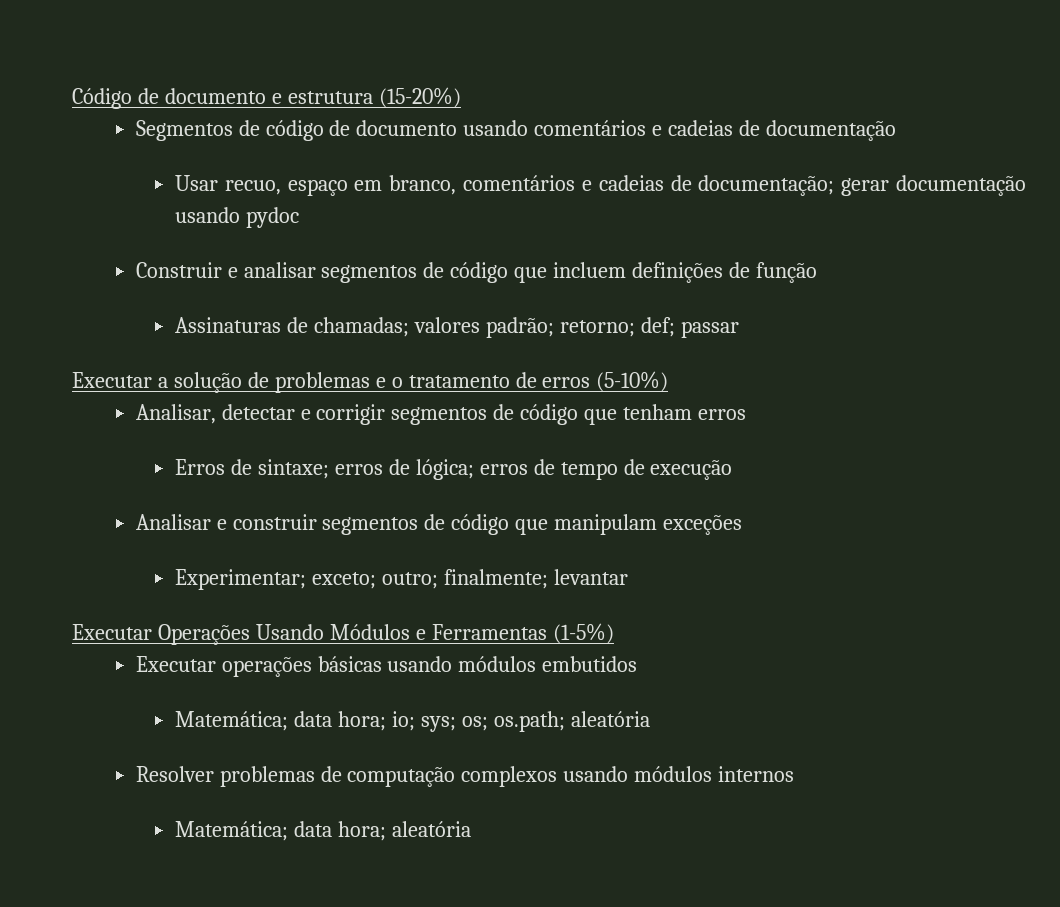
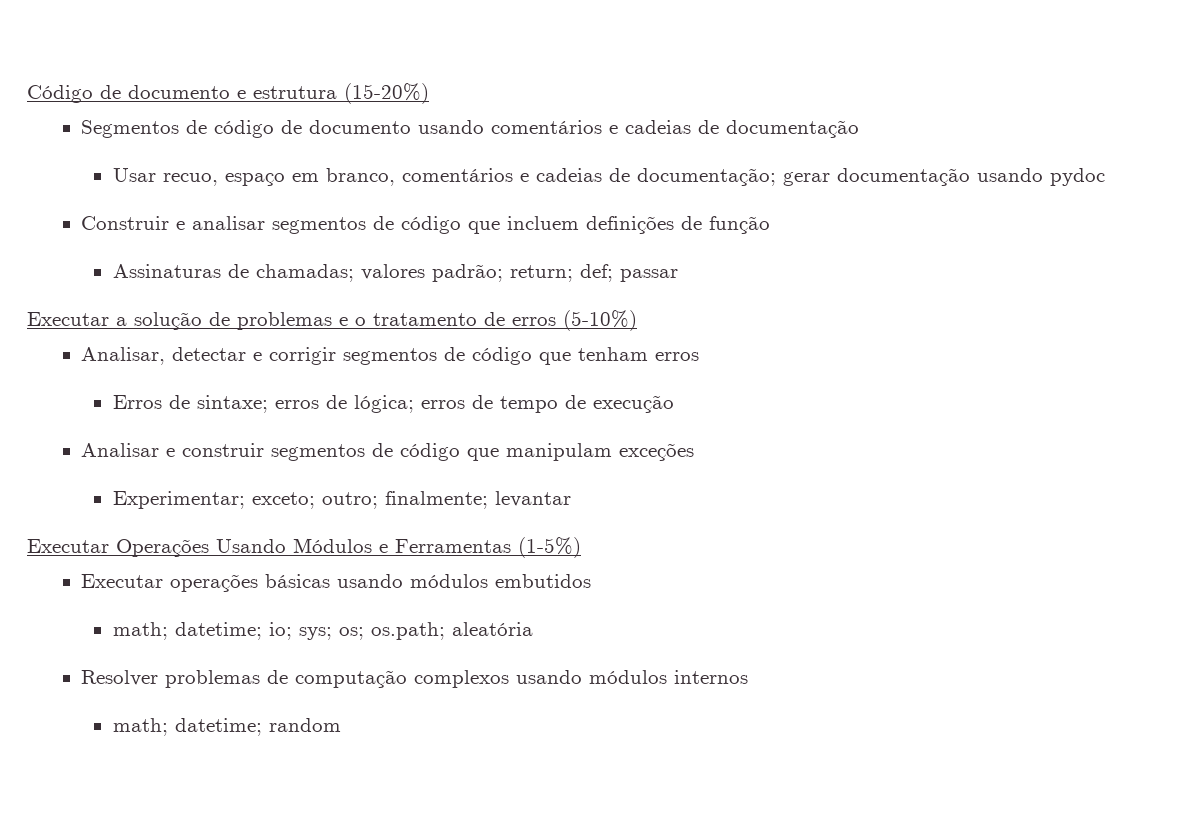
[559,320,635,337] retorno; -> [509,265,573,282] return;
[175,711,386,731] Matemática; data hora; -> [112,622,262,640] math; datetime;
[175,821,471,841] Matemática; data hora; aleatória -> [112,718,341,736] math; datetime; random

